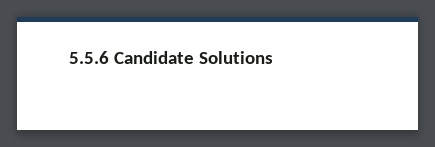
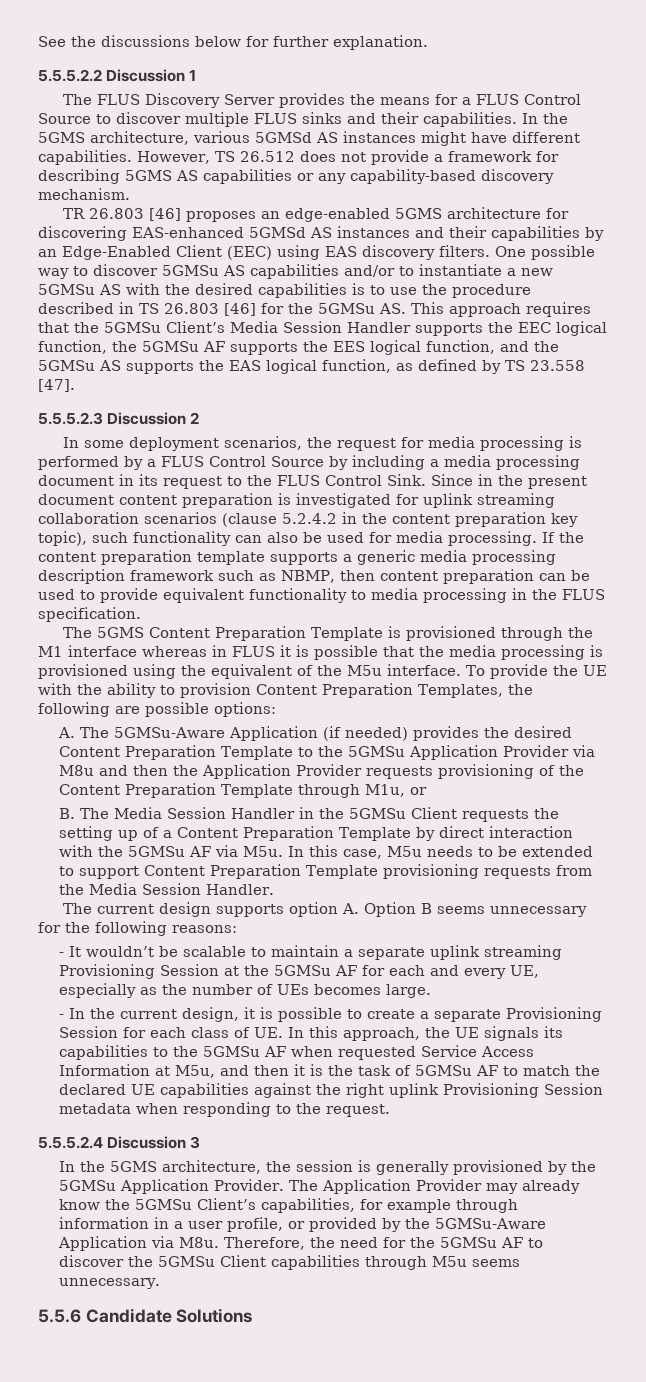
(69, 57) none -> [38,35,428,50] [38,69,197,82] [63,93,582,108] [38,112,568,127] [38,131,580,146] [38,150,559,165] [38,169,554,184] [38,188,130,200] [63,207,570,222] [38,226,604,241] [38,245,595,260] [38,264,553,279] [38,283,531,298] [38,302,591,317] [38,321,607,336] [38,340,559,355] [38,359,585,374] [38,379,75,392] [38,412,200,425] [63,436,583,451] [38,455,580,470] [38,474,587,489] [38,493,555,508] [38,512,578,527] [38,531,584,546] [38,550,556,565] [38,569,590,584] [38,588,605,603] [38,607,141,622] [63,626,594,641] [38,645,603,660] [38,664,607,679] [38,683,533,698] [38,702,276,717] [58,726,573,741] [59,745,596,760] [59,764,585,779] [59,783,428,798] [59,807,560,822] [59,826,574,841] [59,845,594,859] [59,864,593,879] [59,883,275,895] [63,902,588,917] [38,921,237,936] [59,945,563,960] [59,964,540,979] [59,983,432,998] [59,1007,603,1022] [59,1026,564,1041] [59,1045,535,1060] [59,1064,601,1078] [59,1083,604,1098] [59,1102,391,1117] [38,1136,201,1149] [59,1160,597,1175] [59,1179,581,1194] [59,1198,519,1213] [59,1217,547,1232] [58,1236,544,1251] [59,1255,521,1270] [59,1278,161,1289] See the discussions below for further explanation. // 5.5.5.2.2 Discussion 1 // The FLUS Discovery Server provides the means for a FLUS Control Source to discover multiple FLUS sinks and their capabilities. In the 5GMS architecture, various 5GMSd AS instances might have different capabilities. However, TS 26.512 does not provide a framework for describing 5GMS AS capabilities or any capability-based discovery mechanism. // TR 26.803 [46] proposes an edge-enabled 5GMS architecture for discovering EAS-enhanced 5GMSd AS instances and their capabilities by an Edge-Enabled Client (EEC) using EAS discovery filters. One possible way to discover 5GMSu AS capabilities and/or to instantiate a new 5GMSu AS with the desired capabilities is to use the procedure described in TS 26.803 [46] for the 5GMSu AS. This approach requires that the 5GMSu Client’s Media Session Handler supports the EEC logical function, the 5GMSu AF supports the EES logical function, and the 5GMSu AS supports the EAS logical function, as defined by TS 23.558 [47]. // 5.5.5.2.3 Discussion 2 // In some deployment scenarios, the request for media processing is performed by a FLUS Control Source by including a media processing document in its request to the FLUS Control Sink. Since in the present document content preparation is investigated for uplink streaming collaboration scenarios (clause 5.2.4.2 in the content preparation key topic), such functionality can also be used for media processing. If the content preparation template supports a generic media processing description framework such as NBMP, then content preparation can be used to provide equivalent functionality to media processing in the FLUS specification. // The 5GMS Content Preparation Template is provisioned through the M1 interface whereas in FLUS it is possible that the media processing is provisioned using the equivalent of the M5u interface. To provide the UE with the ability to provision Content Preparation Templates, the following are possible options: // A. The 5GMSu-Aware Application (if needed) provides the desired Content Preparation Template to the 5GMSu Application Provider via M8u and then the Application Provider requests provisioning of the Content Preparation Template through M1u, or // B. The Media Session Handler in the 5GMSu Client requests the setting up of a Content Preparation Template by direct interaction with the 5GMSu AF via M5u. In this case, M5u needs to be extended to support Content Preparation Template provisioning requests from the Media Session Handler. // The current design supports option A. Option B seems unnecessary for the following reasons: // - It wouldn’t be scalable to maintain a separate uplink streaming Provisioning Session at the 5GMSu AF for each and every UE, especially as the number of UEs becomes large. // - In the current design, it is possible to create a separate Provisioning Session for each class of UE. In this approach, the UE signals its capabilities to the 5GMSu AF when requested Service Access Information at M5u, and then it is the task of 5GMSu AF to match the declared UE capabilities against the right uplink Provisioning Session metadata when responding to the request. // 5.5.5.2.4 Discussion 3 // In the 5GMS architecture, the session is generally provisioned by the 5GMSu Application Provider. The Application Provider may already know the 5GMSu Client’s capabilities, for example through information in a user profile, or provided by the 5GMSu-Aware Application via M8u. Therefore, the need for the 5GMSu AF to discover the 5GMSu Client capabilities through M5u seems unnecessary. //

